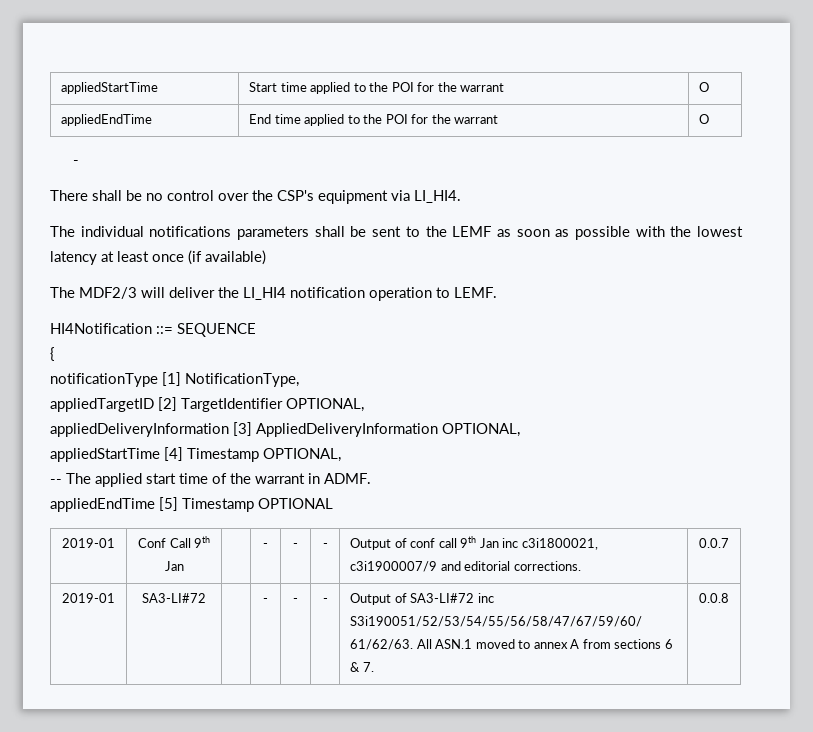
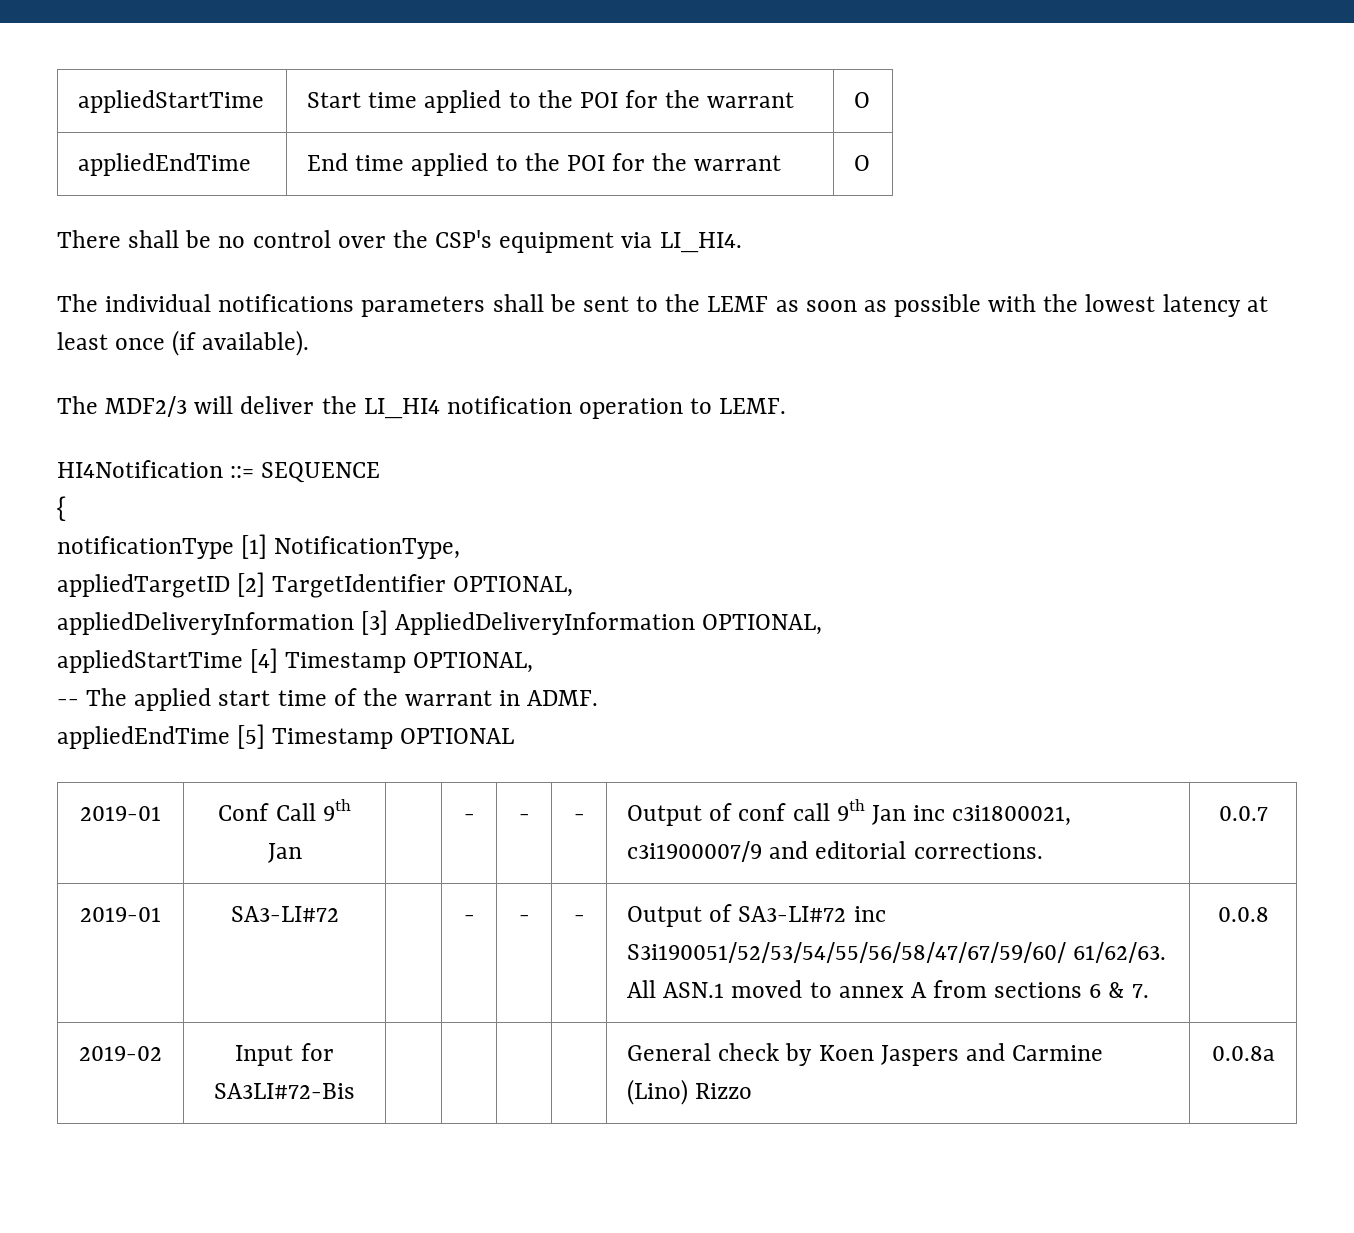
[72,160,79,165] // - -> (871, 163) none
[205,250,266,265] available) -> [202,330,310,356] available).
(729, 598) none -> [79,1046,162,1061] [235,1043,334,1066] [214,1083,355,1099] [627,1043,1103,1066] [627,1079,753,1105] [1211,1046,1275,1061] // 2019-02 | Input for SA3LI#72-Bis | | | | | General check by Koen Jaspers and Carmine (Lino) Rizzo | 0.0.8a

